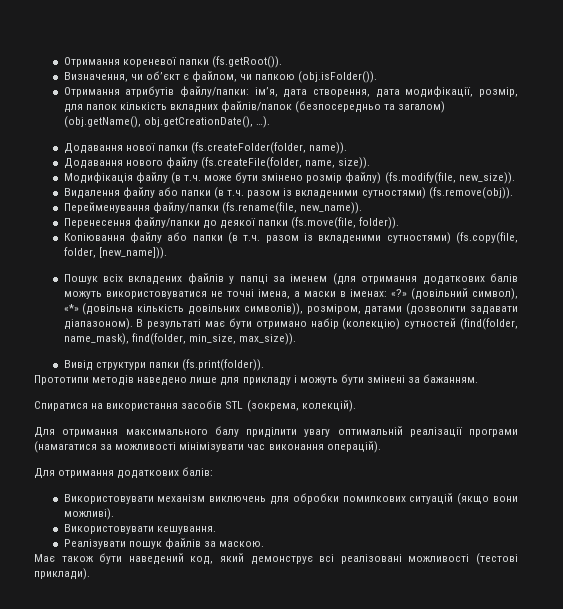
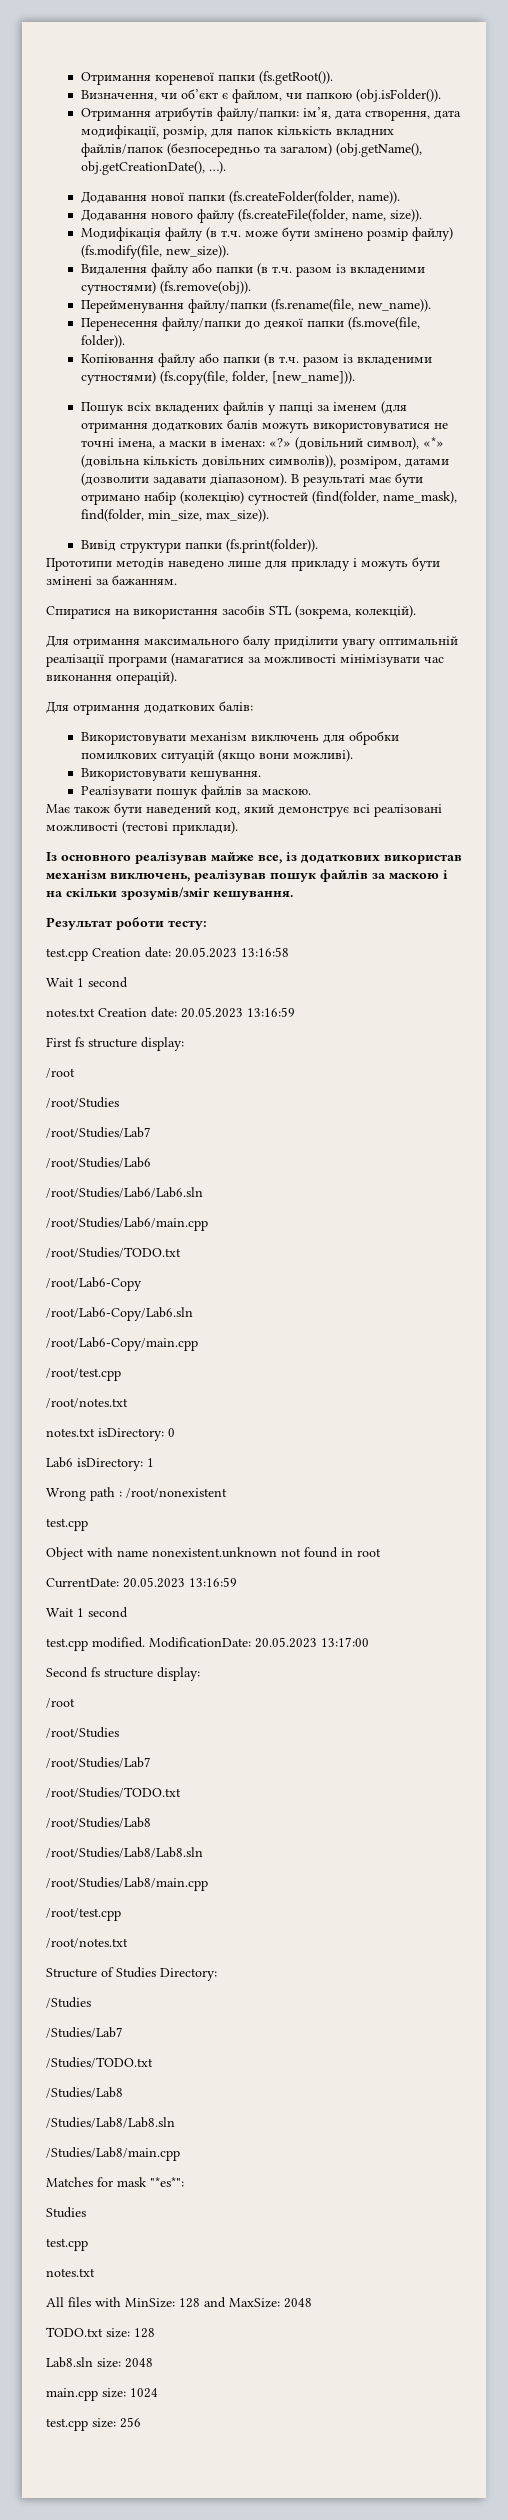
(90, 574) none -> [46,851,462,864] [46,869,448,882] [46,887,293,900] [46,917,207,930] [46,947,289,961] [46,977,128,988] [46,1007,295,1018] [46,1037,184,1051] [46,1068,75,1078] [46,1097,119,1108] [46,1127,151,1138] [46,1157,151,1168] [46,1187,203,1198] [46,1217,208,1231] [46,1247,181,1258] [46,1277,142,1291] [46,1307,193,1321] [46,1337,198,1351] [46,1368,121,1381] [46,1398,128,1408] [46,1428,175,1441] [46,1457,154,1471] [46,1487,227,1501] [46,1518,88,1531] [46,1547,381,1560] [46,1577,237,1588] [46,1607,128,1618] [46,1637,369,1651] [46,1667,200,1681] [46,1698,75,1708] [46,1727,119,1738] [46,1757,151,1768] [46,1787,181,1798] [46,1817,151,1828] [46,1847,203,1858] [46,1877,208,1891] [46,1908,121,1921] [46,1938,128,1948] [46,1967,217,1981] [46,1997,91,2008] [46,2027,123,2038] [46,2057,153,2068] [46,2087,123,2098] [46,2117,175,2128] [46,2147,180,2161] [46,2177,184,2187] [46,2207,86,2218] [46,2238,88,2251] [46,2268,95,2277] [46,2297,312,2308] [46,2327,155,2338] [46,2357,153,2368] [46,2388,158,2401] [46,2417,141,2431] // Із основного реалізував майже все, із додаткових використав механізм виключень, реалізував пошук файлів за маскою і на скільки зрозумів/зміг кешування. // Результат роботи тесту: // test.cpp Creation date: 20.05.2023 13:16:58 // Wait 1 second // notes.txt Creation date: 20.05.2023 13:16:59 // First fs structure display: // /root // /root/Studies // /root/Studies/Lab7 // /root/Studies/Lab6 // /root/Studies/Lab6/Lab6.sln // /root/Studies/Lab6/main.cpp // /root/Studies/TODO.txt // /root/Lab6-Copy // /root/Lab6-Copy/Lab6.sln // /root/Lab6-Copy/main.cpp // /root/test.cpp // /root/notes.txt // notes.txt isDirectory: 0 // Lab6 isDirectory: 1 // Wrong path : /root/nonexistent // test.cpp // Object with name nonexistent.unknown not found in root // CurrentDate: 20.05.2023 13:16:59 // Wait 1 second // test.cpp modified. ModificationDate: 20.05.2023 13:17:00 // Second fs structure display: // /root // /root/Studies // /root/Studies/Lab7 // /root/Studies/TODO.txt // /root/Studies/Lab8 // /root/Studies/Lab8/Lab8.sln // /root/Studies/Lab8/main.cpp // /root/test.cpp // /root/notes.txt // Structure of Studies Directory: // /Studies // /Studies/Lab7 // /Studies/TODO.txt // /Studies/Lab8 // /Studies/Lab8/Lab8.sln // /Studies/Lab8/main.cpp // Matches for mask "*es*": // Studies // test.cpp // notes.txt // All files with MinSize: 128 and MaxSize: 2048 // TODO.txt size: 128 // Lab8.sln size: 2048 // main.cpp size: 1024 // test.cpp size: 256

